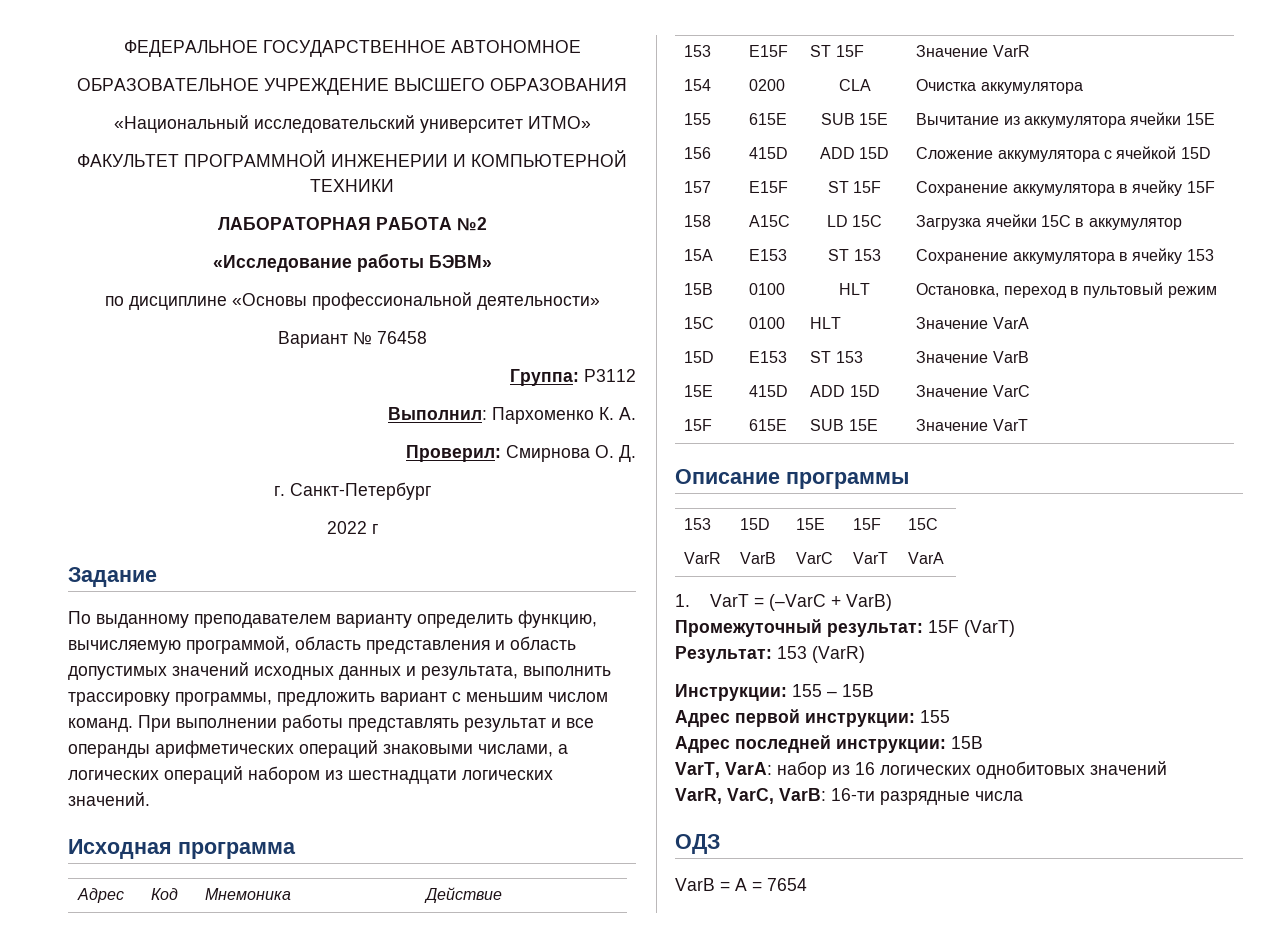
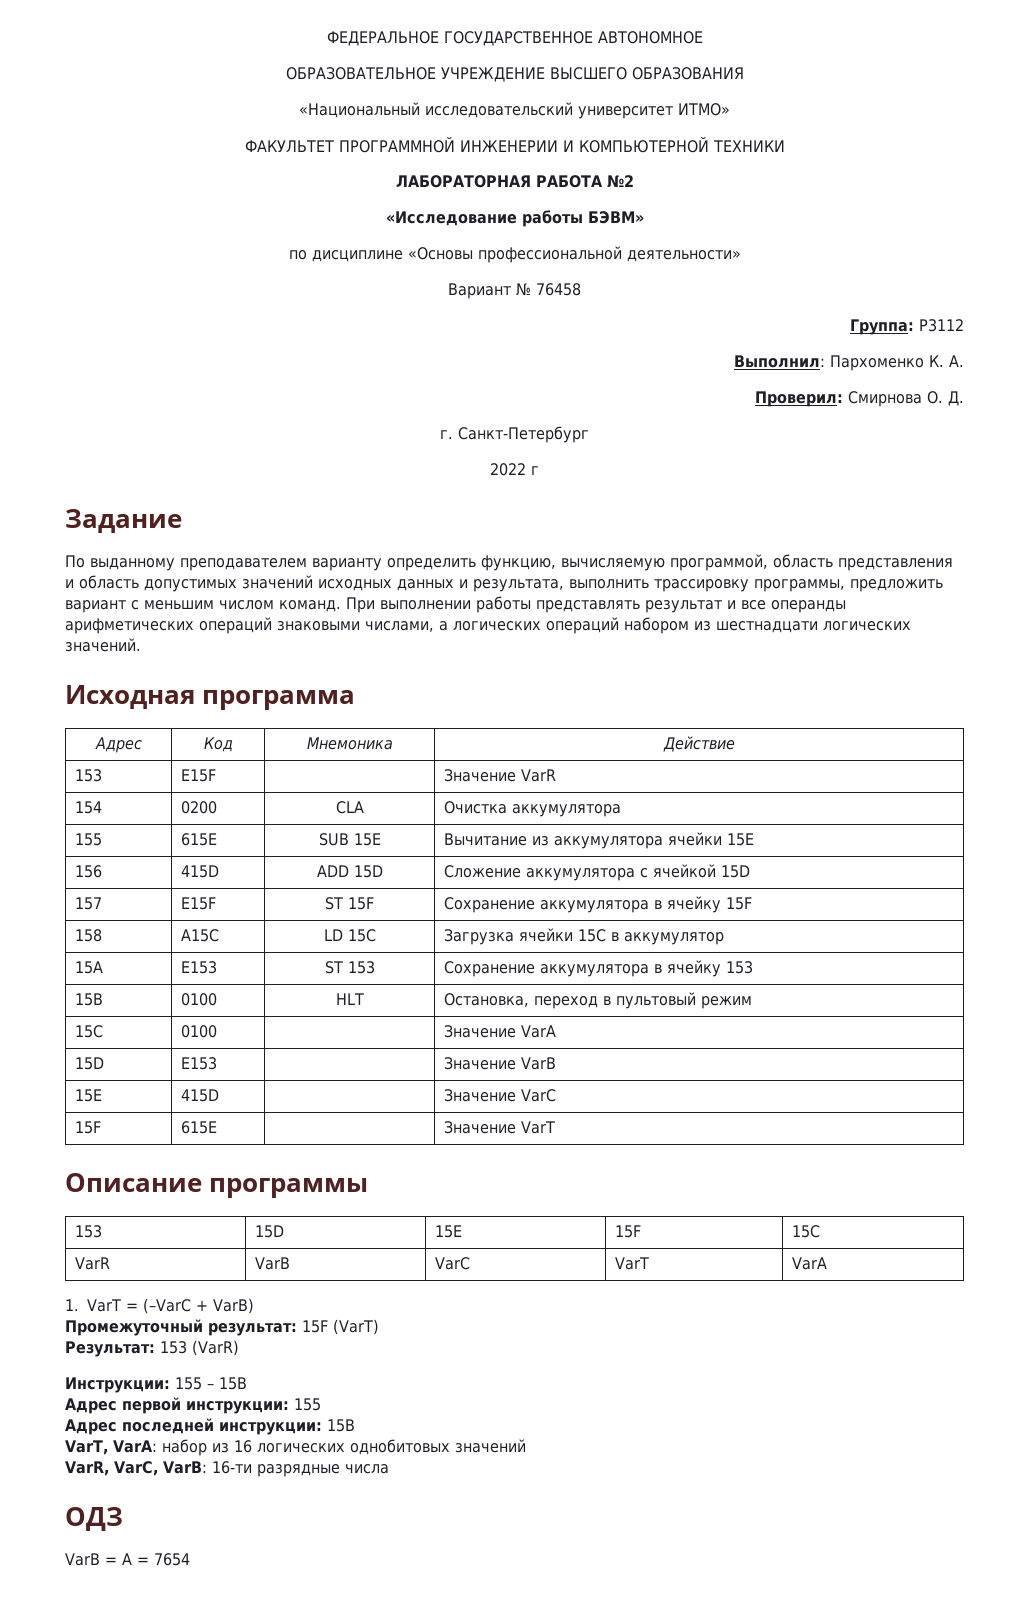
[810,45,864,57] ST 15F -> (216, 775) none
[810,317,842,329] HLT -> (217, 1031) none
[810,351,863,363] ST 153 -> (217, 1063) none
[810,385,880,397] ADD 15D -> (219, 1095) none
[810,419,878,431] SUB 15E -> (217, 1127) none

